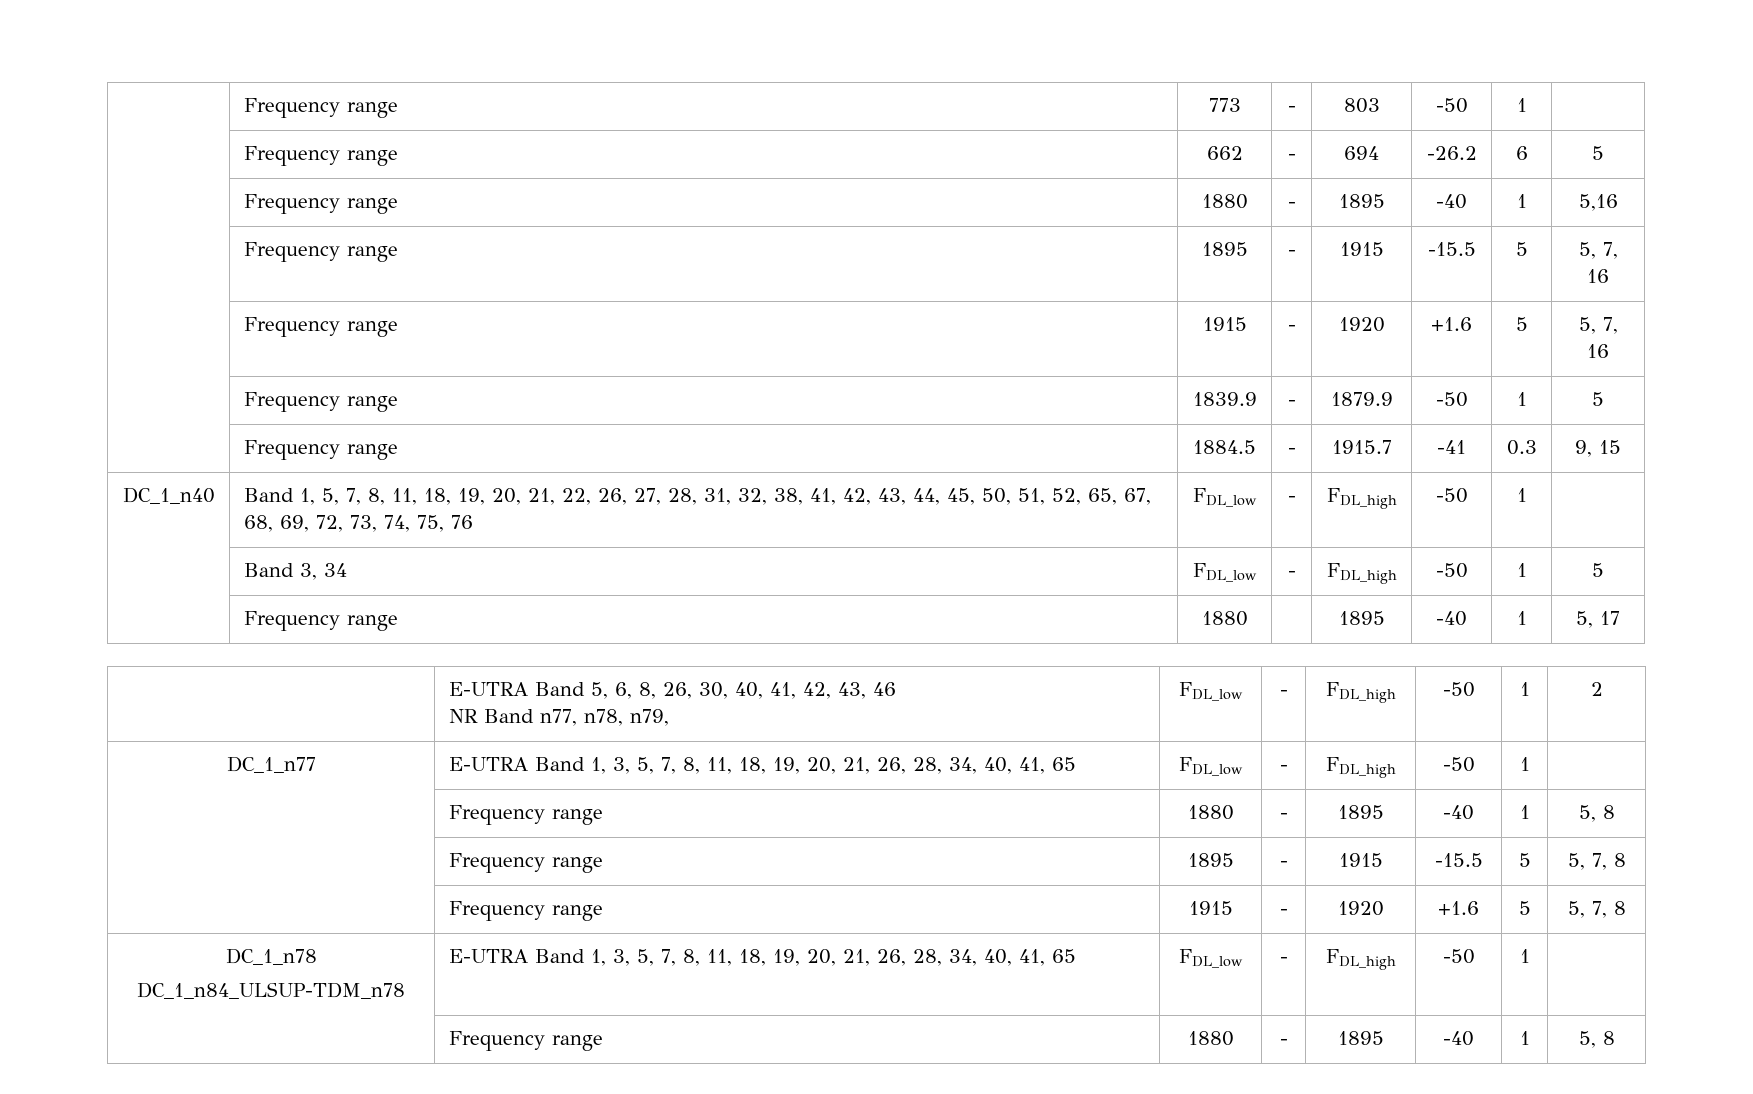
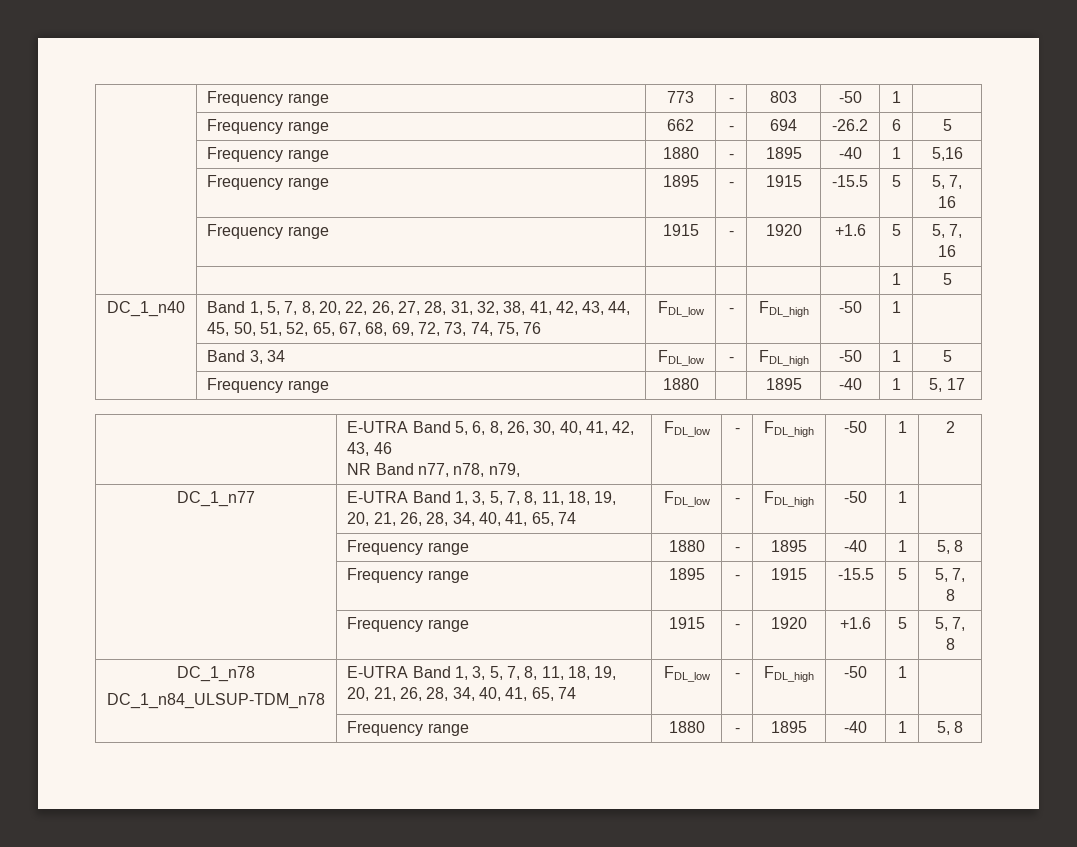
[243,392,398,412] [1192,392,1257,406] [1287,400,1296,406] [1330,392,1393,406] [1435,392,1468,407] [1516,392,1527,406] [1592,392,1604,406] [243,440,398,460] [1193,440,1256,454] [1287,448,1296,454] [1331,440,1392,454] [1437,440,1466,454] [1506,440,1537,455] [1575,440,1621,457] Frequency range | 1839.9 | - | 1879.9 | -50 | 1 | 5 // | Frequency range | 1884.5 | - | 1915.7 | -41 | 0.3 | 9, 15 -> [891,273,901,285] [942,273,952,285] | | | | | 1 | 5
[391,488,555,505] 11, 18, 19, 20, 21, -> [318,301,341,315] 20,
[1051,757,1076,771] 65 -> [531,512,576,526] 65, 74
[1051,949,1076,963] 65 -> [531,687,576,701] 65, 74

